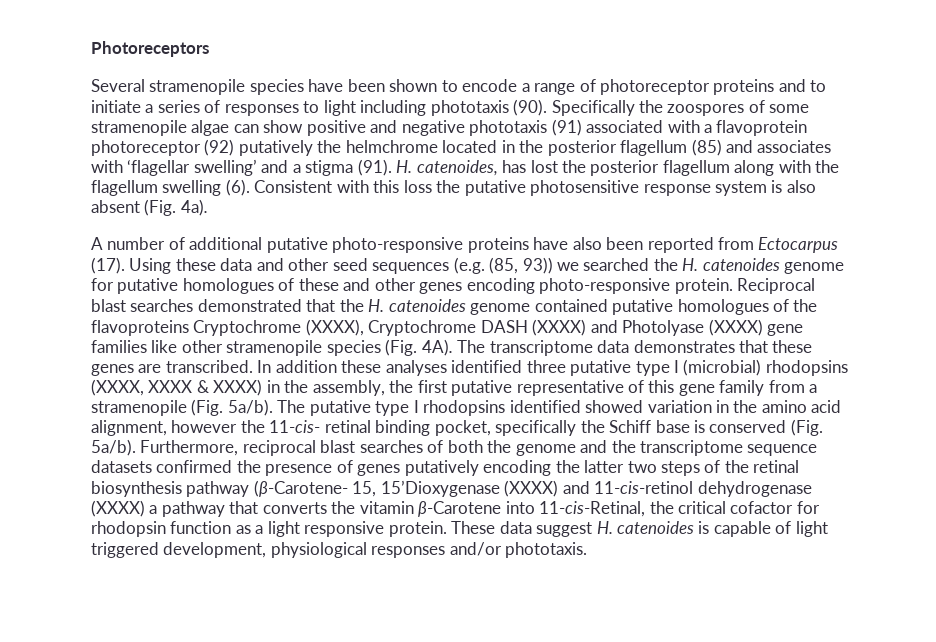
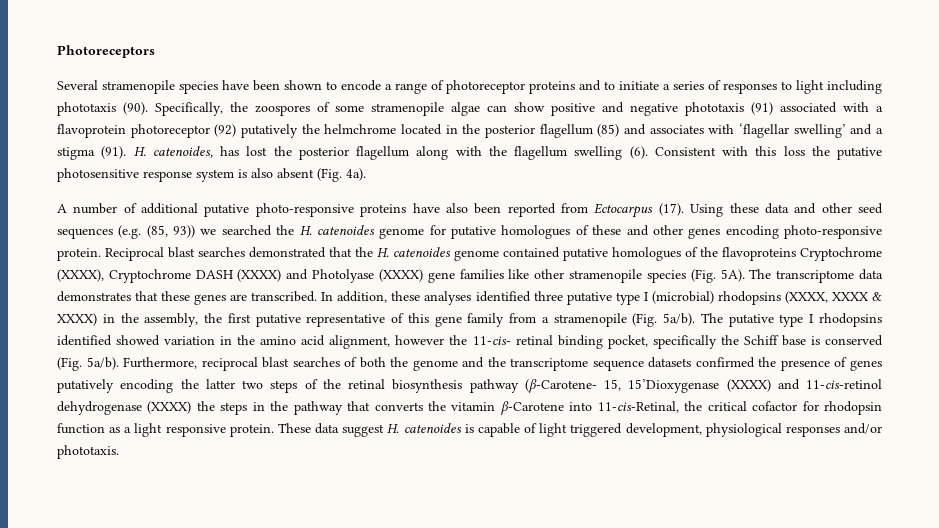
[551,100,635,116] Specifically -> [155,102,223,116] Specifically,
[421,339,453,356] 4A). -> [720,269,745,282] 5A).
[275,360,337,373] addition -> [337,291,388,303] addition,
[149,505,158,514] a -> [196,401,289,415] the steps in the

